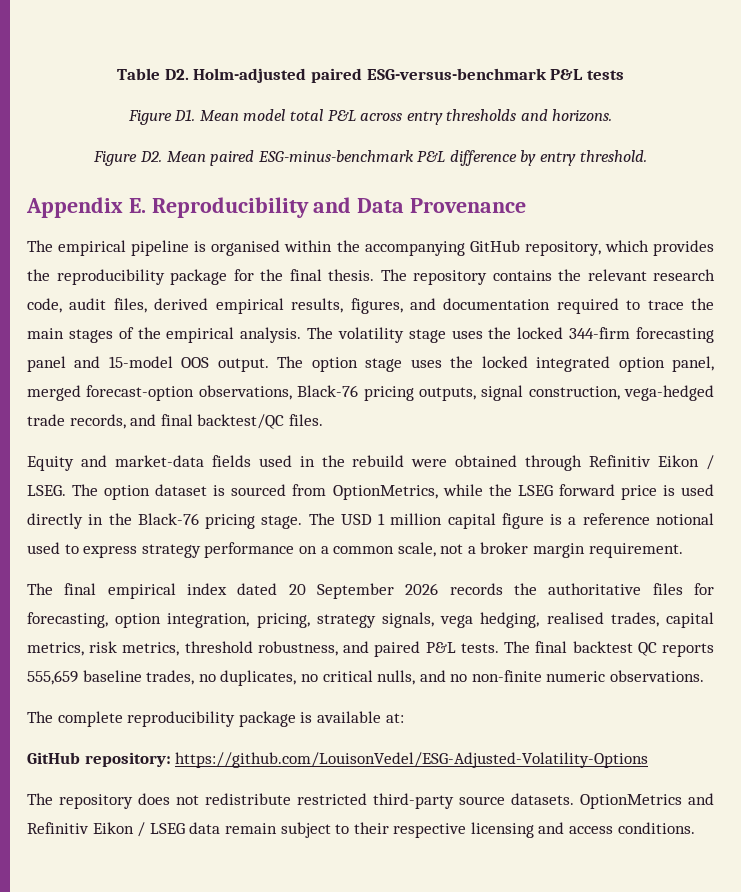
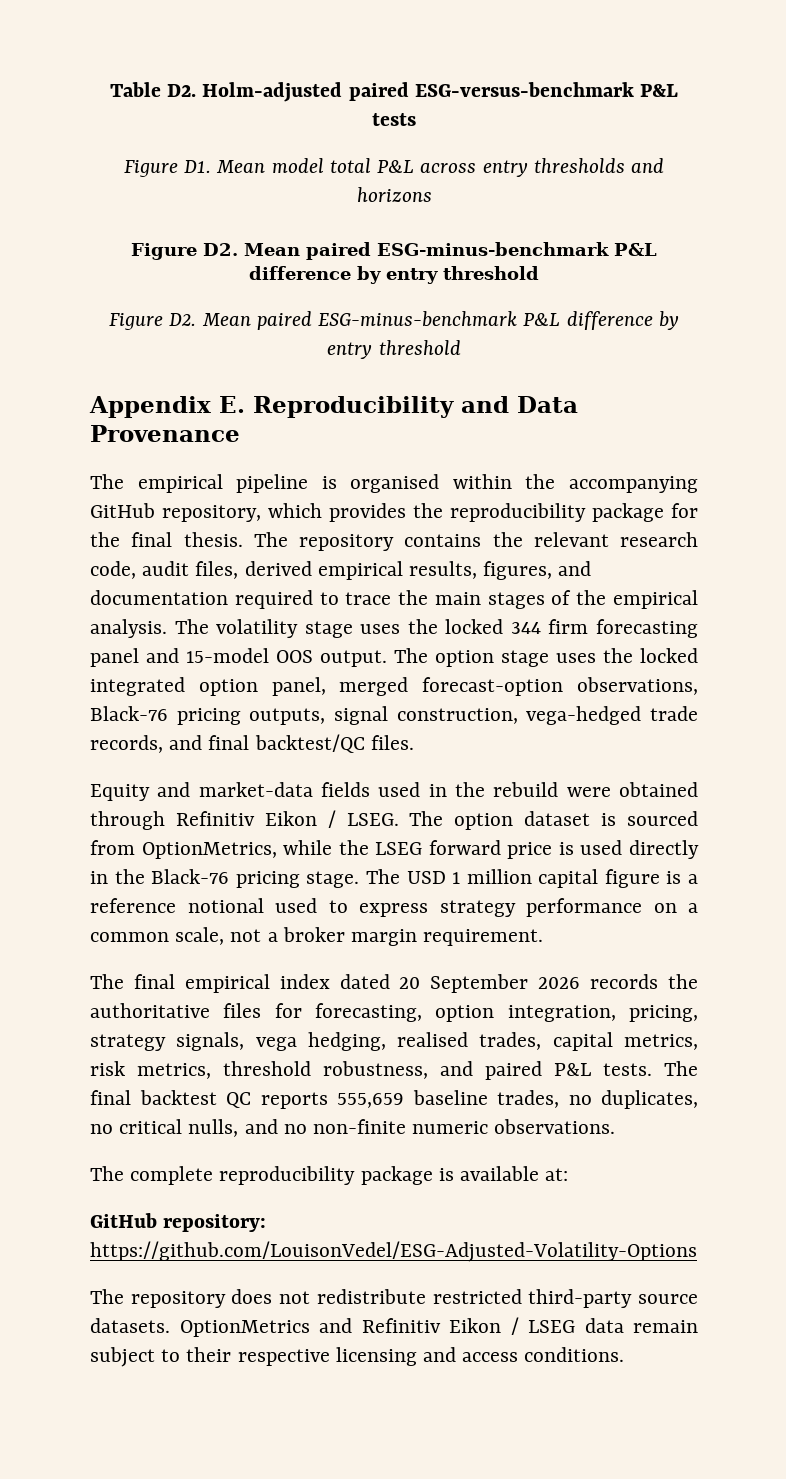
[552,109,613,122] [93,150,647,166] horizons. // Figure D2. Mean paired ESG-minus-benchmark P&L difference by entry threshold. -> [356,187,432,202] [131,242,657,260] [249,266,539,284] [109,311,679,330] [327,340,461,359] horizons // Figure D2. Mean paired ESG-minus-benchmark P&L difference by entry threshold // Figure D2. Mean paired ESG-minus-benchmark P&L difference by entry threshold
[569,327,631,339] 344-firm -> [510,619,589,634] 344 firm

